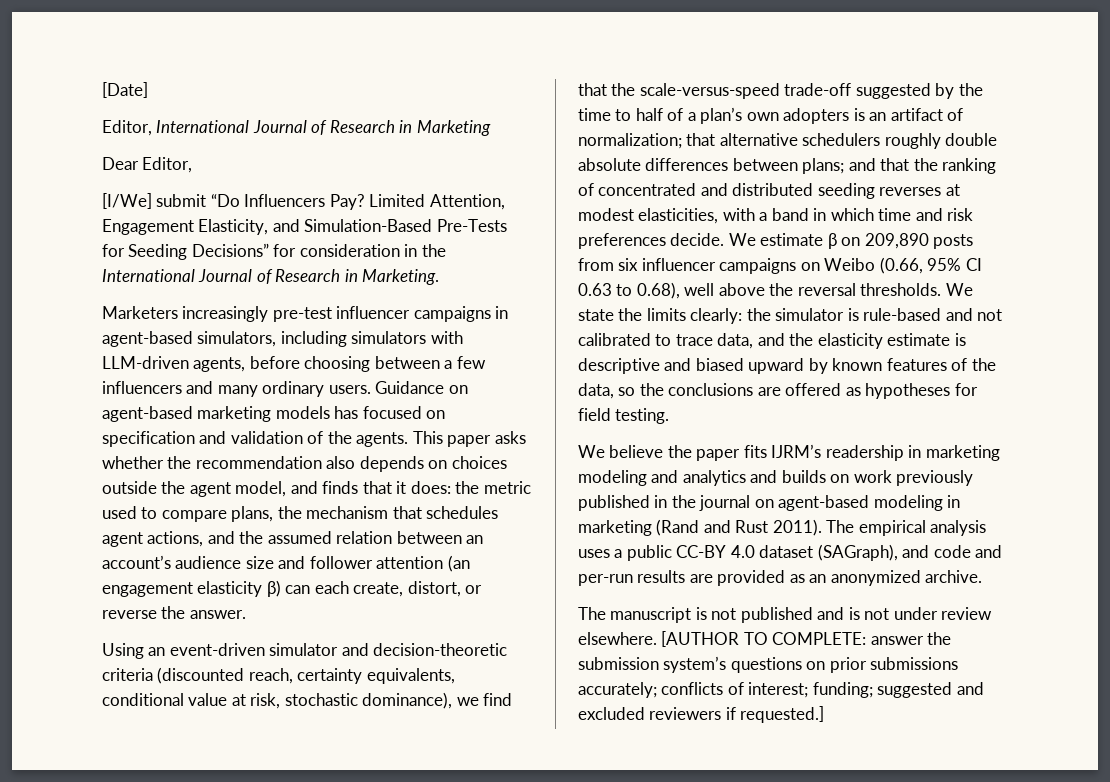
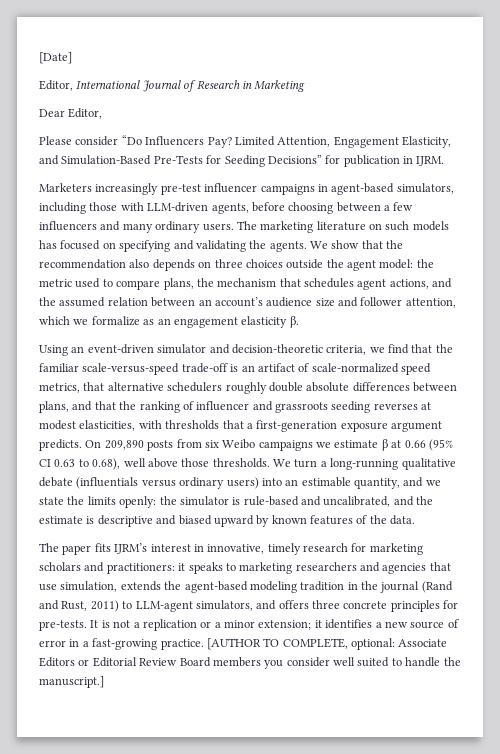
[102,193,207,209] [I/We] submit -> [39,136,119,146] Please consider
[299,244,446,257] [102,269,440,285] consideration in the International Journal of Research in Marketing. -> [343,155,445,167] publication in IJRM.
[351,331,427,344] simulators -> [89,202,118,211] those
[375,381,468,394] [102,406,446,422] [102,431,526,447] [102,456,164,469] Guidance on agent-based marketing models has focused on specification and validation of the agents. This paper asks whether -> [236,221,449,233] [39,240,383,252] The marketing literature on such models has focused on specifying and validating the agents. We show that
(448, 464) none -> [214,259,243,268] three
[235,481,451,497] model, and finds that it does: -> [379,259,414,269] model:
[376,555,470,572] [102,580,483,597] [102,606,246,619] attention (an engagement elasticity β) can each create, distort, or reverse the answer. -> [405,298,456,308] [39,316,299,328] attention, which we formalize as an engagement elasticity β.
[102,667,455,684] [102,692,453,709] criteria (discounted reach, certainty equivalents, conditional value at risk, stochastic dominance), -> [326,345,367,355] criteria,
(636, 89) none -> [39,363,79,372] familiar
[855,83,983,99] [578,107,850,124] suggested by the time to half of a plan’s own adopters -> (228, 368) none
[578,133,682,149] normalization; -> [311,363,431,375] [39,383,80,393] scale-normalized speed metrics,
[802,158,845,174] plans; -> [39,401,69,413] plans,
[598,183,814,196] concentrated and distributed -> [196,401,328,413] influencer and grassroots
[759,208,974,221] [578,233,974,249] [578,257,962,274] a band in which time and risk preferences decide. We estimate β on 209,890 posts from six influencer campaigns on Weibo (0.66, 95% -> [165,420,442,432] [39,439,453,451] thresholds that a first-generation exposure argument predicts. On 209,890 posts from six Weibo campaigns we estimate β at 0.66 (95%
[769,283,973,296] the reversal thresholds. We -> [181,458,456,470] [39,477,441,489] those thresholds. We turn a long-running qualitative debate (influentials versus ordinary users) into an estimable quantity, and we
[690,308,743,324] clearly: -> [119,496,157,508] openly:
[977,309,1003,321] [578,333,883,349] not calibrated to trace data, and the elasticity -> [323,496,434,507] uncalibrated, and the
[578,383,978,399] [578,408,670,424] [578,444,1000,461] [578,470,974,486] [578,495,961,511] [578,519,987,536] [578,544,1003,561] [578,570,983,586] [578,607,993,623] [578,631,952,647] [578,656,959,673] [578,682,984,698] [578,706,825,723] data, so the conclusions are offered as hypotheses for field testing. // We believe the paper fits IJRM’s readership in marketing modeling and analytics and builds on work previously published in the journal on agent-based modeling in marketing (Rand and Rust 2011). The empirical analysis uses a public CC-BY 4.0 dataset (SAGraph), and code and per-run results are provided as an anonymized archive. // The manuscript is not published and is not under review elsewhere. [AUTHOR TO COMPLETE: answer the submission system’s questions on prior submissions accurately; conflicts of interest; funding; suggested and excluded reviewers if requested.] -> [390,515,416,525] [39,543,423,555] [39,562,451,574] [39,581,453,593] [39,600,459,612] [39,619,459,631] [39,638,448,650] [39,657,461,669] [39,676,104,688] data. // The paper fits IJRM’s interest in innovative, timely research for marketing scholars and practitioners: it speaks to marketing researchers and agencies that use simulation, extends the agent-based modeling tradition in the journal (Rand and Rust, 2011) to LLM-agent simulators, and offers three concrete principles for pre-tests. It is not a replication or a minor extension; it identifies a new source of error in a fast-growing practice. [AUTHOR TO COMPLETE, optional: Associate Editors or Editorial Review Board members you consider well suited to handle the manuscript.]

